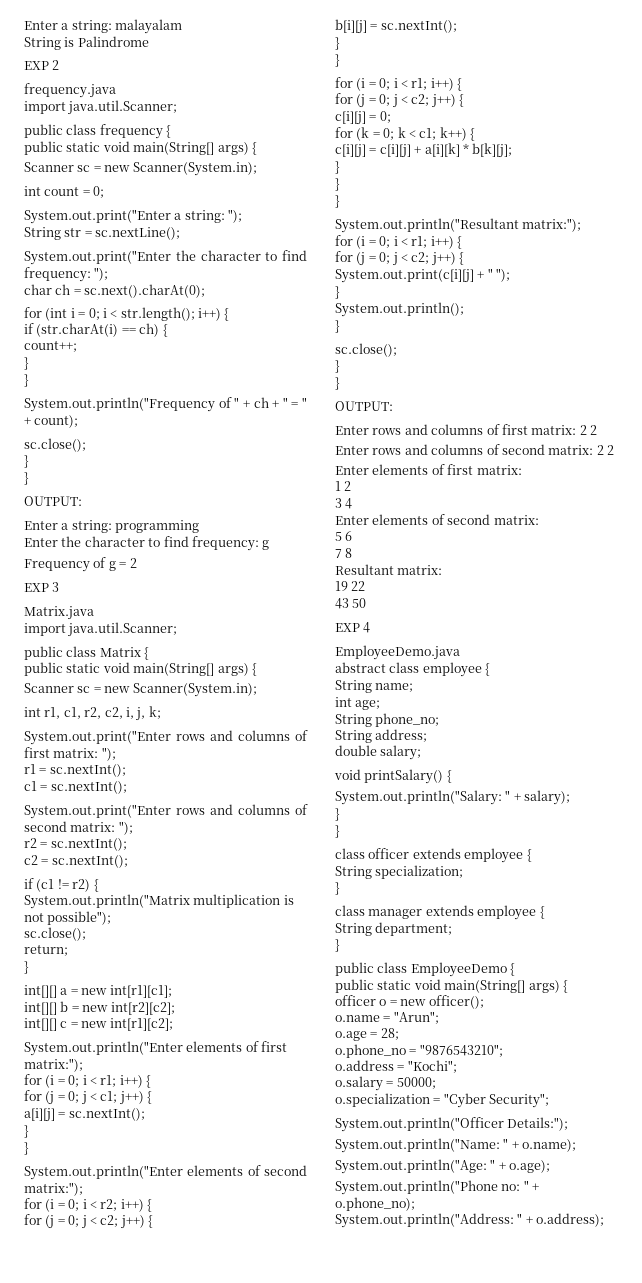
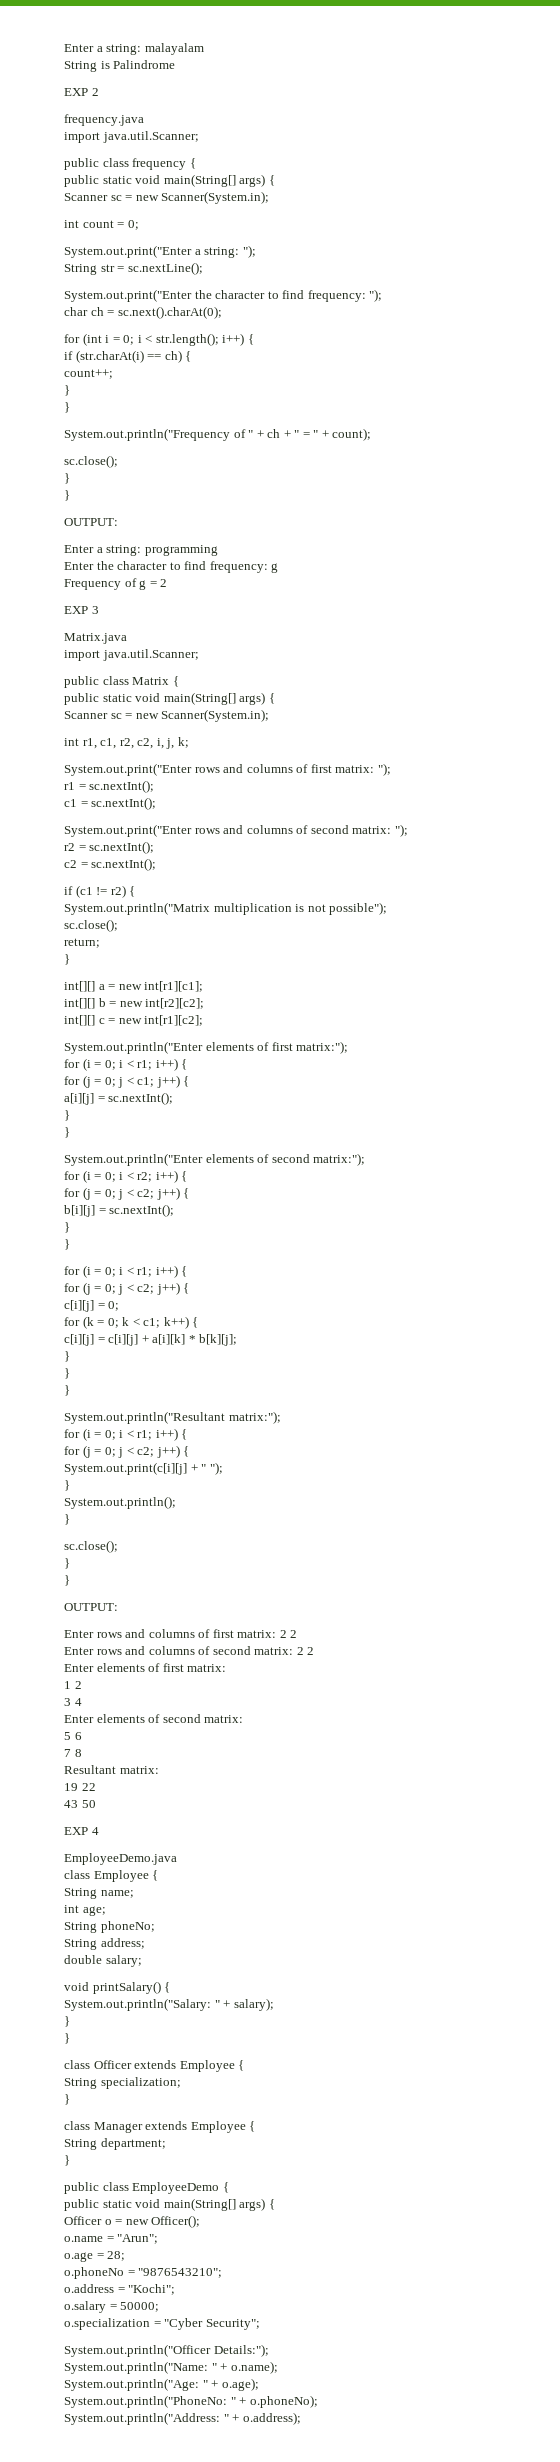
[335,662,482,677] abstract class employee -> [64,1870,149,1882] class Employee
[375,713,440,727] phone_no; -> [100,1921,155,1933] phoneNo;
[368,848,524,863] officer extends employee -> [93,2060,235,2072] Officer extends Employee
[368,905,537,920] manager extends employee -> [93,2121,246,2133] Manager extends Employee
[335,995,376,1006] officer -> [64,2216,102,2225] Officer
[428,995,484,1009] officer(); -> [151,2215,201,2228] Officer();
[335,1044,406,1058] o.phone_no -> [64,2267,124,2279] o.phoneNo
[335,1180,540,1195] [335,1197,415,1211] System.out.println("Phone no: " + o.phone_no); -> [64,2395,318,2408] System.out.println("PhoneNo: " + o.phoneNo);

